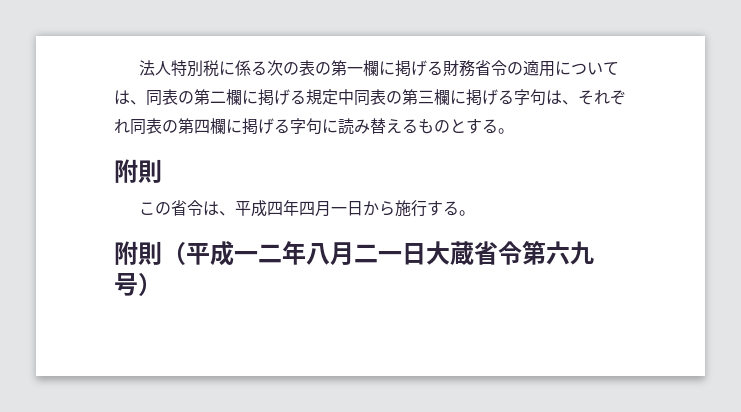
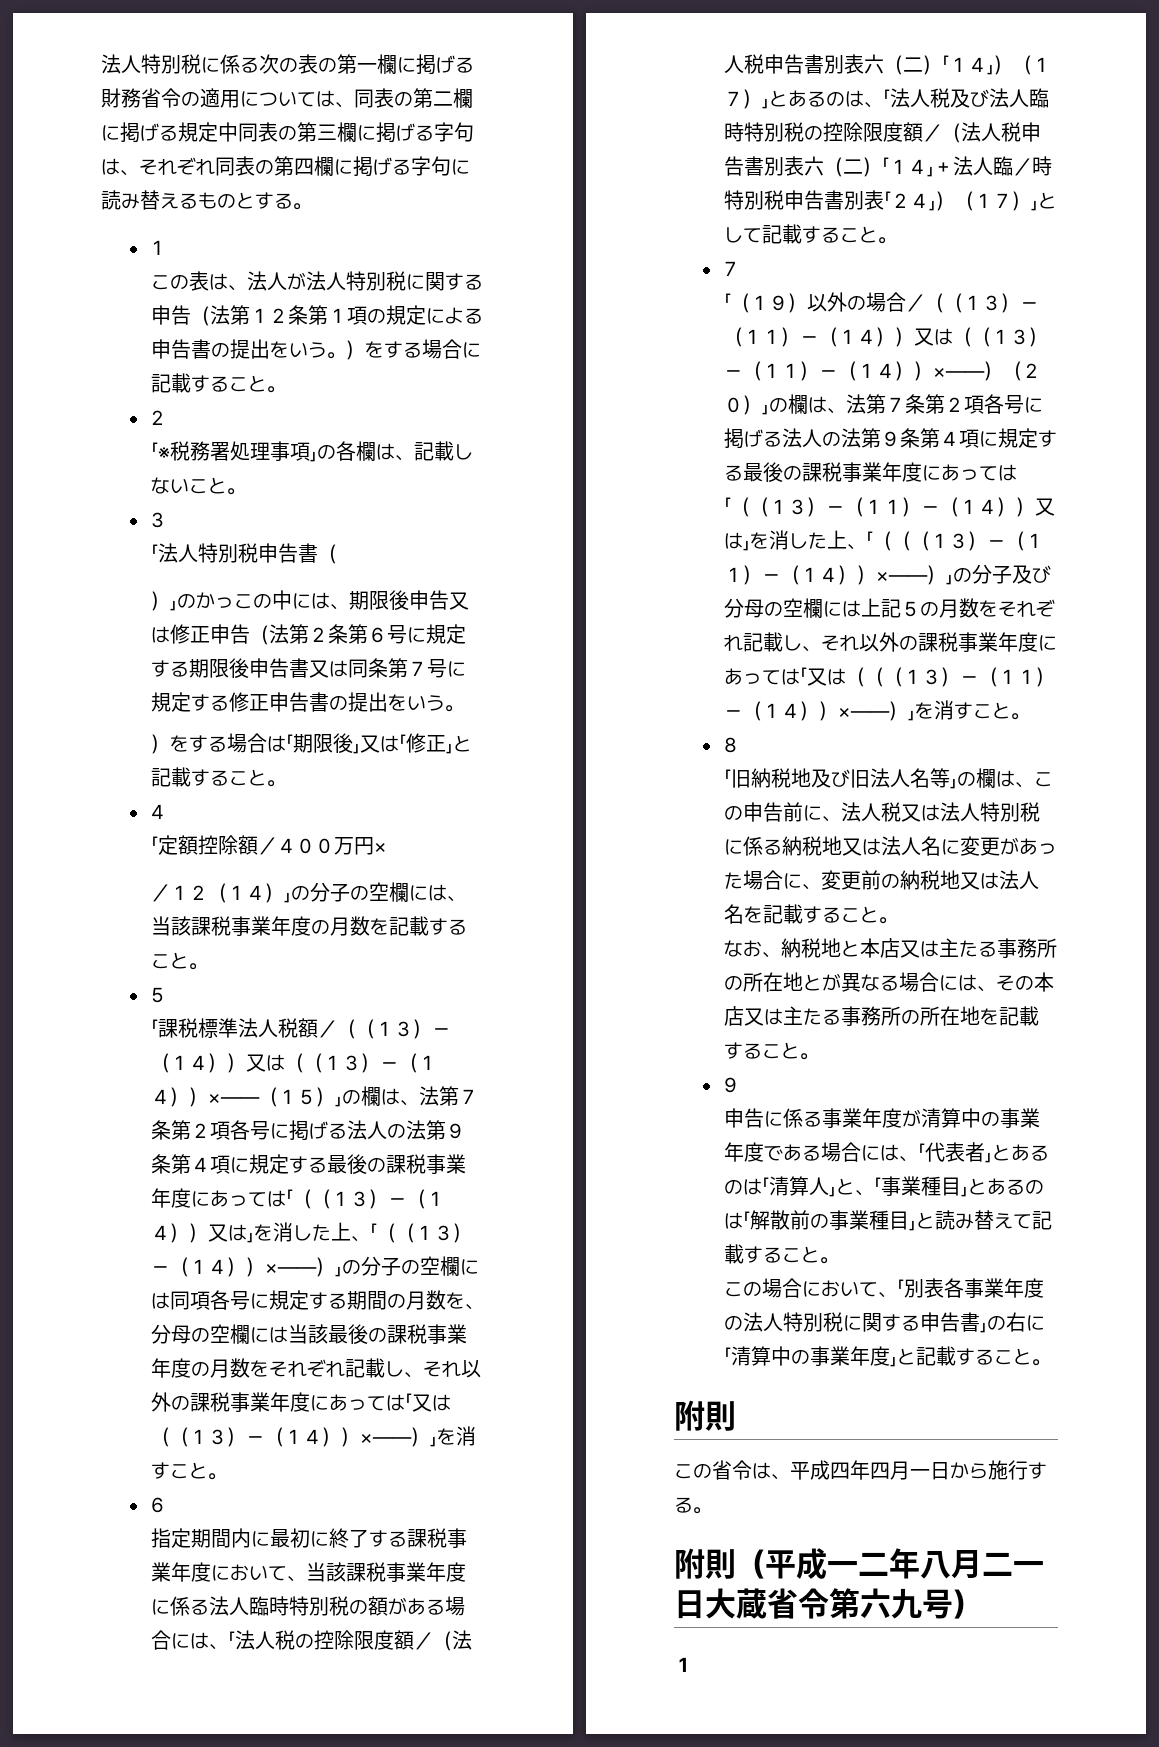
(514, 131) none -> [148,240,168,255] [151,271,484,291] [151,305,484,326] [151,339,482,360] [151,373,287,393] [148,410,168,425] [151,441,474,462] [151,477,247,495] [148,512,168,528] [151,543,338,564] [151,590,470,611] [151,624,467,645] [151,658,467,678] [151,692,465,712] [151,733,473,754] [151,767,287,787] [148,804,168,819] [151,835,388,855] [151,882,467,903] [151,916,468,936] [151,952,209,970] [148,987,168,1003] [151,1018,452,1039] [151,1053,438,1073] [151,1086,479,1107] [151,1120,466,1141] [151,1154,467,1174] [151,1188,446,1209] [151,1222,473,1243] [151,1256,480,1277] [151,1290,485,1310] [151,1324,468,1344] [151,1358,482,1378] [151,1392,452,1412] [151,1426,477,1447] [151,1462,228,1480] [148,1497,168,1513] [151,1528,468,1548] [151,1562,467,1582] [151,1596,466,1616] [151,1630,473,1651] [724,54,1052,75] [724,88,1050,109] [724,122,1042,143] [724,156,1053,177] [724,190,1058,211] [724,224,898,244] [721,261,741,276] [724,292,1040,313] [724,327,1049,347] [724,361,1042,381] [724,394,1044,415] [724,428,1058,449] [724,462,1018,482] [724,497,1056,517] [724,530,1045,551] [724,564,1052,585] [724,598,1056,618] [724,632,1058,652] [724,667,1056,687] [724,700,1031,721] [721,737,741,753] [724,768,1054,789] [724,802,1041,822] [724,836,1058,856] [724,870,1040,890] [724,904,899,924] [724,938,1058,958] [724,972,1055,992] [724,1006,1040,1026] [724,1042,820,1060] [721,1077,741,1093] [724,1108,1041,1128] [724,1142,1050,1163] [724,1176,1045,1197] [724,1210,1053,1231] [724,1244,840,1264] [724,1278,1045,1298] [724,1312,1046,1333] [724,1346,1052,1367] // １ // この表は、法人が法人特別税に関する申告（法第１２条第１項の規定による申告書の提出をいう。）をする場合に記載すること。 // ２ // 「※税務署処理事項」の各欄は、記載しないこと。 // ３ // 「法人特別税申告書（ // ）」のかっこの中には、期限後申告又は修正申告（法第２条第６号に規定する期限後申告書又は同条第７号に規定する修正申告書の提出をいう。 // ）をする場合は「期限後」又は「修正」と記載すること。 // ４ // 「定額控除額／４００万円× // ／１２（１４）」の分子の空欄には、当該課税事業年度の月数を記載すること。 // ５ // 「課税標準法人税額／（（１３）－（１４））又は（（１３）－（１４））×――（１５）」の欄は、法第７条第２項各号に掲げる法人の法第９条第４項に規定する最後の課税事業年度にあっては「（（１３）－（１４））又は」を消した上、「（（１３）－（１４））×――）」の分子の空欄には同項各号に規定する期間の月数を、分母の空欄には当該最後の課税事業年度の月数をそれぞれ記載し、それ以外の課税事業年度にあっては「又は（（１３）－（１４））×――）」を消すこと。 // ６ // 指定期間内に最初に終了する課税事業年度において、当該課税事業年度に係る法人臨時特別税の額がある場合には、「法人税の控除限度額／（法人税申告書別表六（二）「１４」）（１７）」とあるのは、「法人税及び法人臨時特別税の控除限度額／（法人税申告書別表六（二）「１４」＋法人臨／時特別税申告書別表「２４」）（１７）」として記載すること。 // ７ // 「（１９）以外の場合／（（１３）－（１１）－（１４））又は（（１３）－（１１）－（１４））×――）（２０）」の欄は、法第７条第２項各号に掲げる法人の法第９条第４項に規定する最後の課税事業年度にあっては「（（１３）－（１１）－（１４））又は」を消した上、「（（（１３）－（１１）－（１４））×――）」の分子及び分母の空欄には上記５の月数をそれぞれ記載し、それ以外の課税事業年度にあっては「又は（（（１３）－（１１）－（１４））×――）」を消すこと。 // ８ // 「旧納税地及び旧法人名等」の欄は、この申告前に、法人税又は法人特別税に係る納税地又は法人名に変更があった場合に、変更前の納税地又は法人名を記載すること。 // なお、納税地と本店又は主たる事務所の所在地とが異なる場合には、その本店又は主たる事務所の所在地を記載すること。 // ９ // 申告に係る事業年度が清算中の事業年度である場合には、「代表者」とあるのは「清算人」と、「事業種目」とあるのは「解散前の事業種目」と読み替えて記載すること。 // この場合において、「別表各事業年度の法人特別税に関する申告書」の右に「清算中の事業年度」と記載すること。
(162, 284) none -> [674,1657,693,1672] // １

